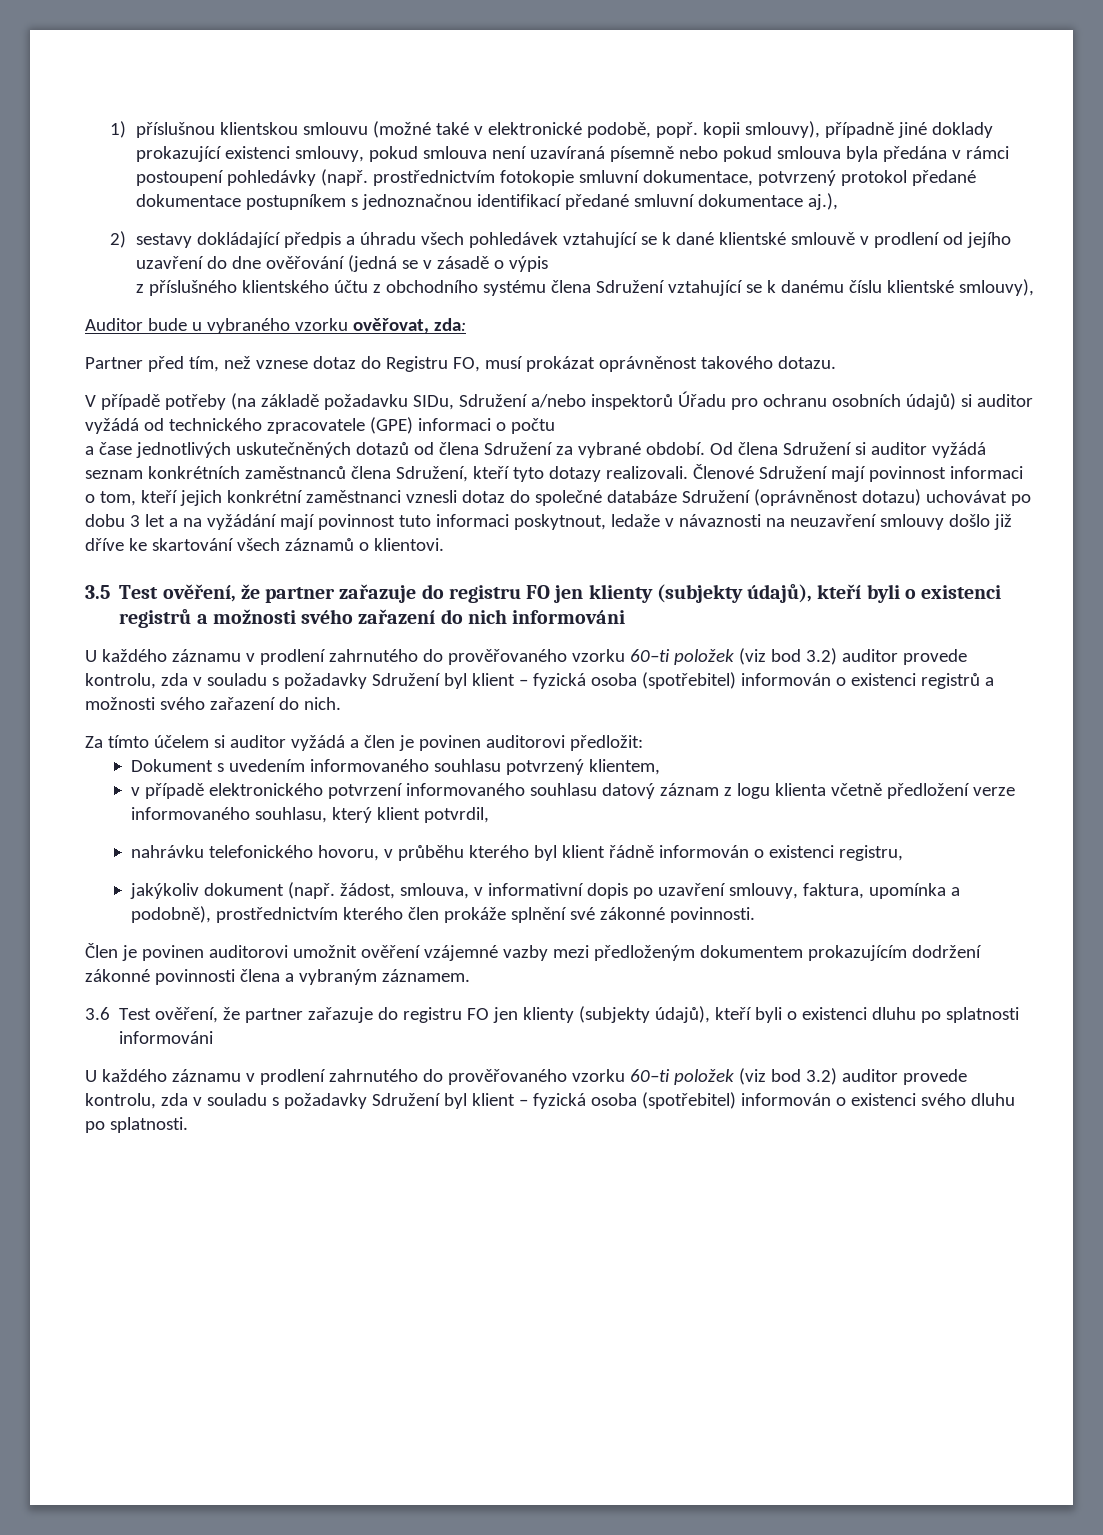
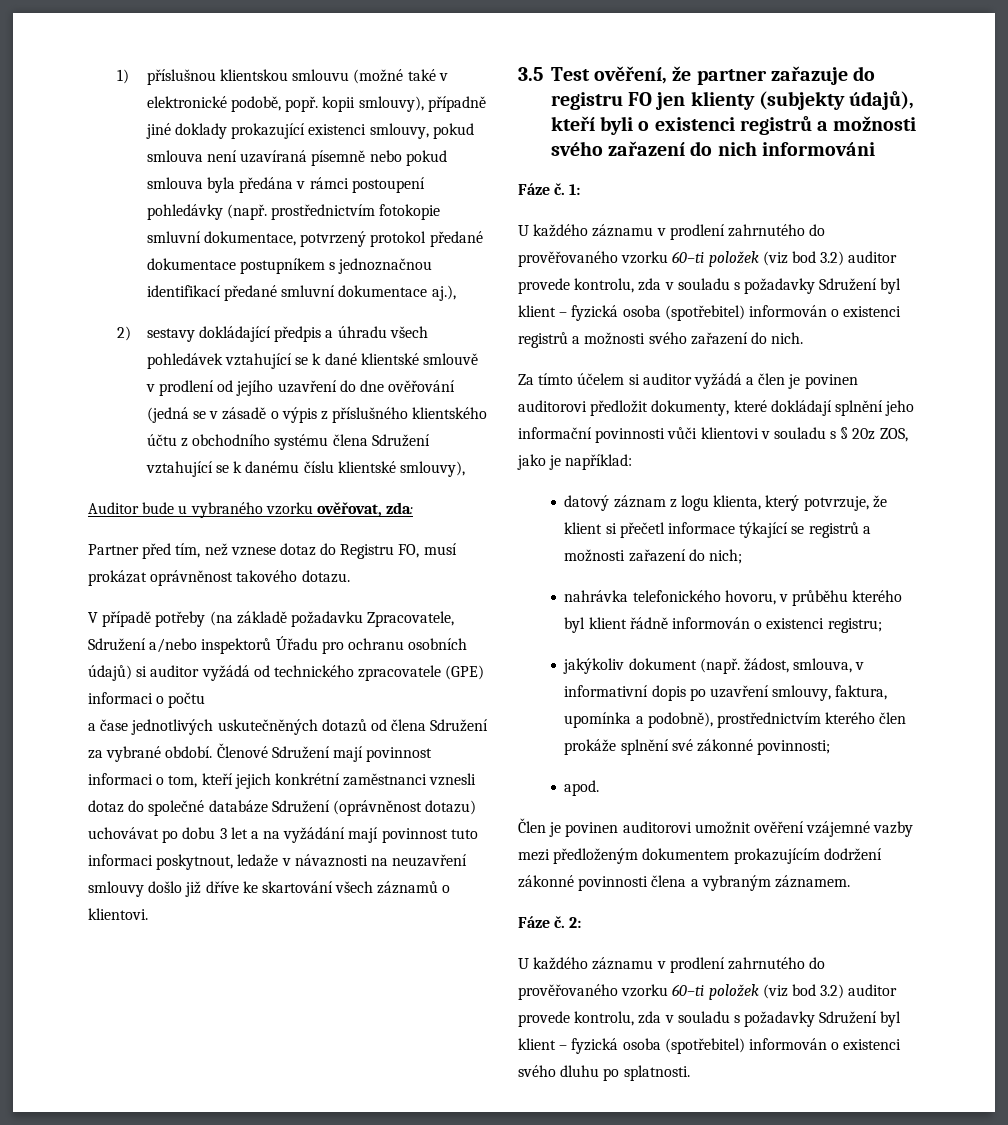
(548, 264) // -> (317, 415) none
[412,395,454,410] SIDu, -> [367,611,455,627] Zpracovatele,
[709,442,986,458] [85,466,688,482] Od člena Sdružení si auditor vyžádá seznam konkrétních zaměstnanců člena Sdružení, kteří tyto dotazy realizovali. -> (213, 752) none
(626, 617) none -> [518,183,581,195] // Fáze č. 1:
[569,735,643,751] [130,759,660,775] [130,783,1015,799] [130,807,489,823] [130,845,204,858] předložit: // Dokument s uvedením informovaného souhlasu potvrzený klientem, // v případě elektronického potvrzení informovaného souhlasu datový záznam z logu klienta včetně předložení verze informovaného souhlasu, který klient potvrdil, // nahrávku -> [590,400,915,416] [518,427,908,443] [517,454,633,470] [564,495,887,511] [564,522,871,538] [564,549,743,564] [564,590,629,602] předložit dokumenty, které dokládají splnění jeho informační povinnosti vůči klientovi v souladu s § 20z ZOS, jako je například: // datový záznam z logu klienta, který potvrzuje, že klient si přečetl informace týkající se registrů a možnosti zařazení do nich; // nahrávka
[838,845,903,861] registru, -> [827,618,882,633] registru;
[669,907,755,923] povinnosti. -> [757,740,831,755] [564,780,600,796] povinnosti; // apod.
[85,1006,1020,1023] [119,1031,214,1044] 3.6 Test ověření, že partner zařazuje do registru FO jen klienty (subjekty údajů), kteří byli o existenci dluhu po splatnosti informováni -> [518,916,582,928] Fáze č. 2:

